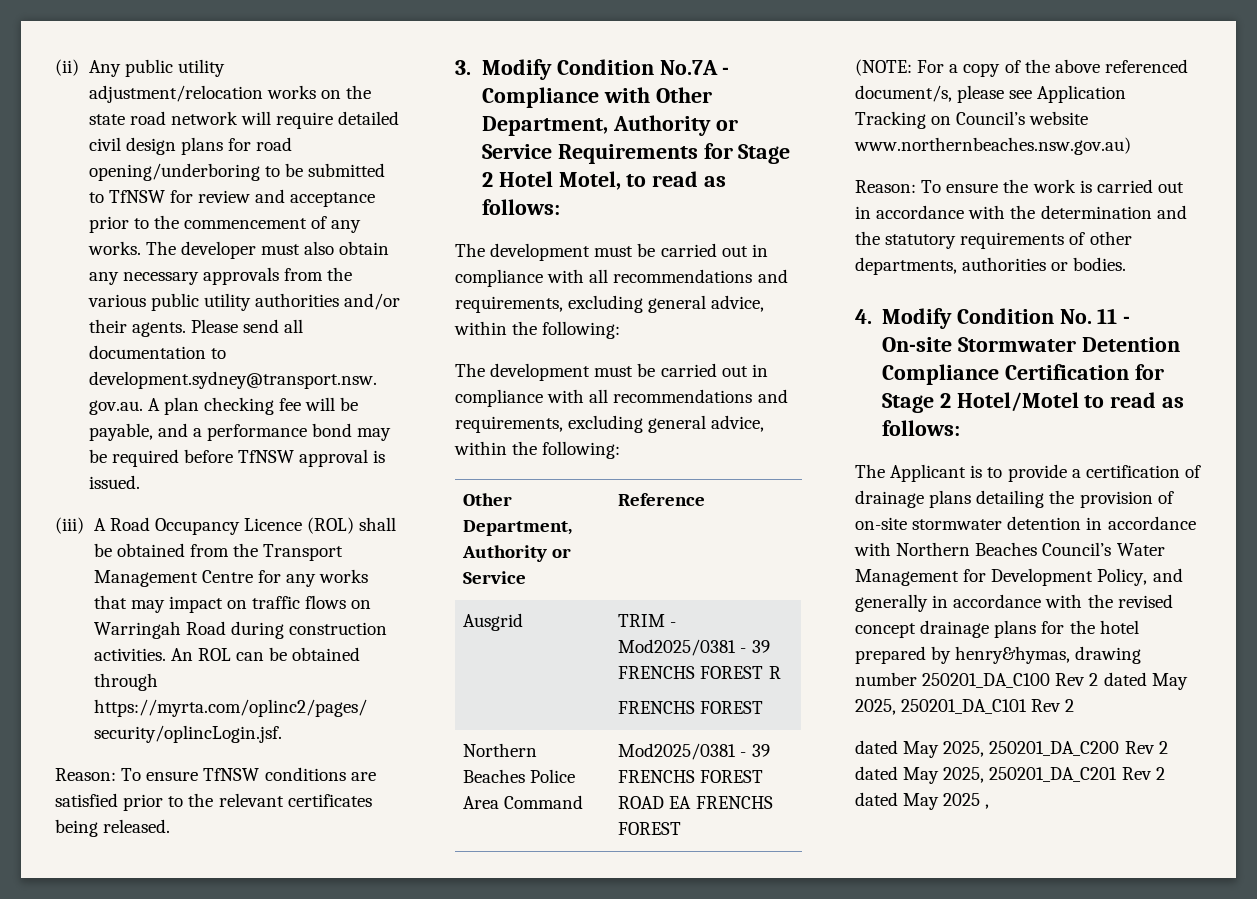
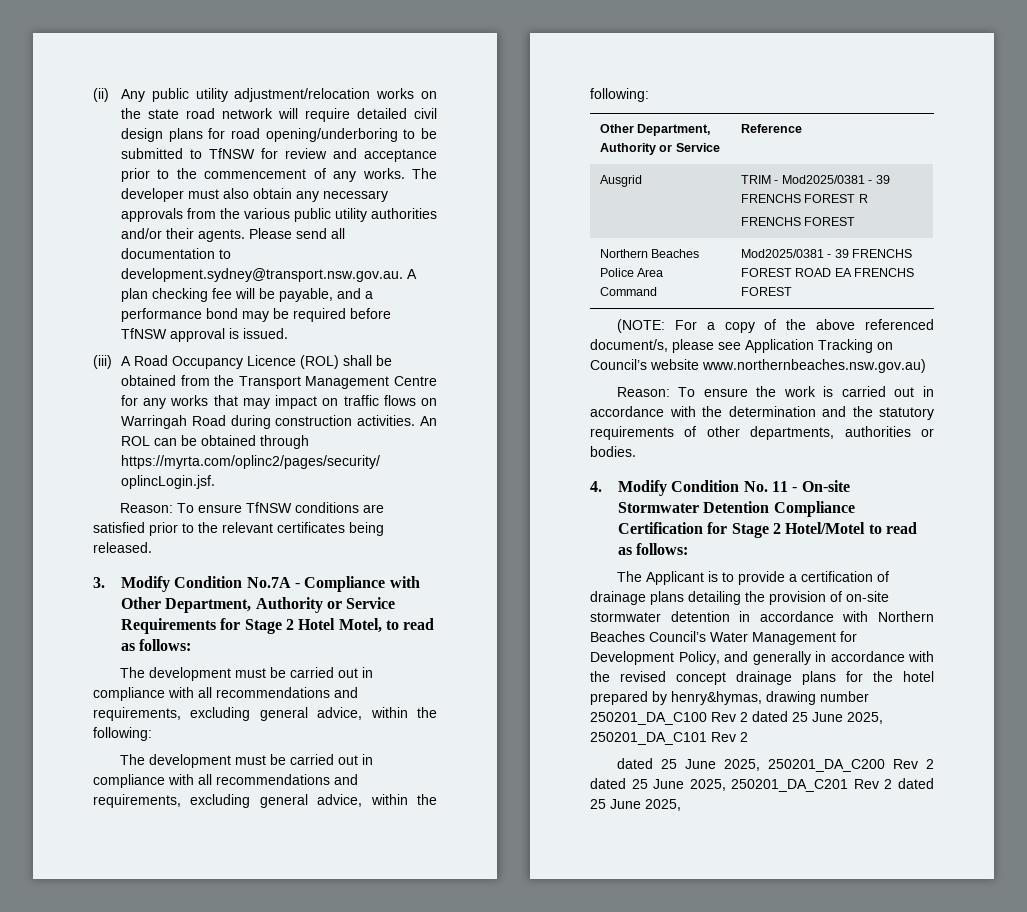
[1151,673,1188,690] May -> [792,712,843,722] 25 June
[903,741,940,758] May -> [660,759,716,769] 25 June
[903,767,940,784] May -> [631,779,685,789] 25 June
[903,793,990,810] May 2025 , -> [590,799,681,811] 25 June 2025,

